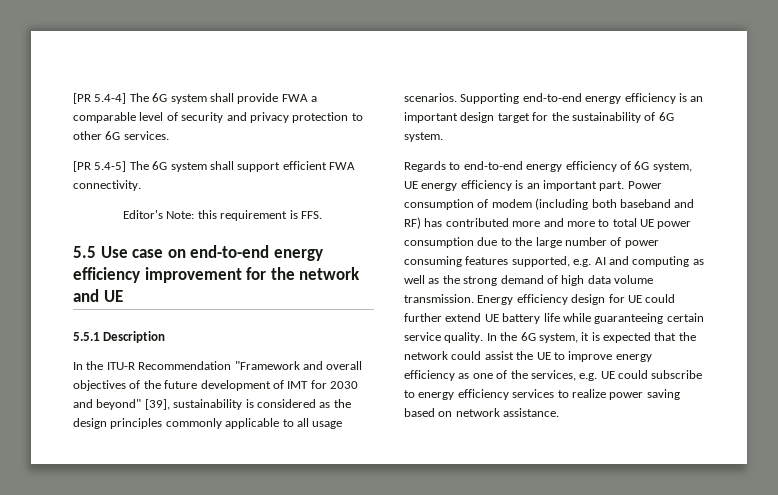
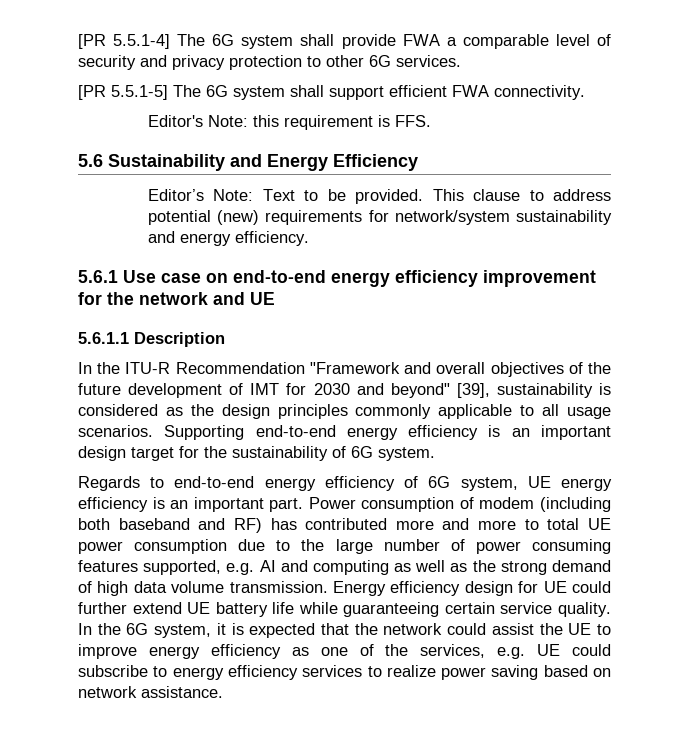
[73,93,127,104] [PR 5.4-4] -> [78,34,171,49] [PR 5.5.1-4]
[94,161,127,172] 5.4-5] -> [111,85,168,100] 5.5.1-5]
[73,246,96,258] 5.5 -> [78,154,418,171] [147,189,611,204] [147,210,612,225] [147,231,309,246] [78,270,118,283] 5.6 Sustainability and Energy Efficiency // Editor’s Note: Text to be provided. This clause to address potential (new) requirements for network/system sustainability and energy efficiency. // 5.6.1
[73,332,100,341] 5.5.1 -> [78,332,129,344] 5.6.1.1

